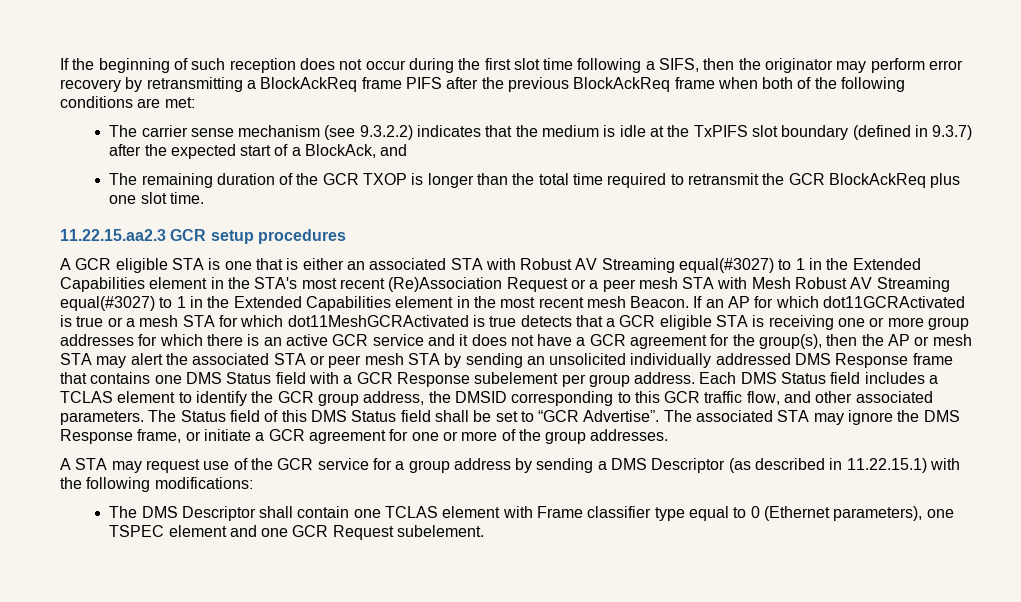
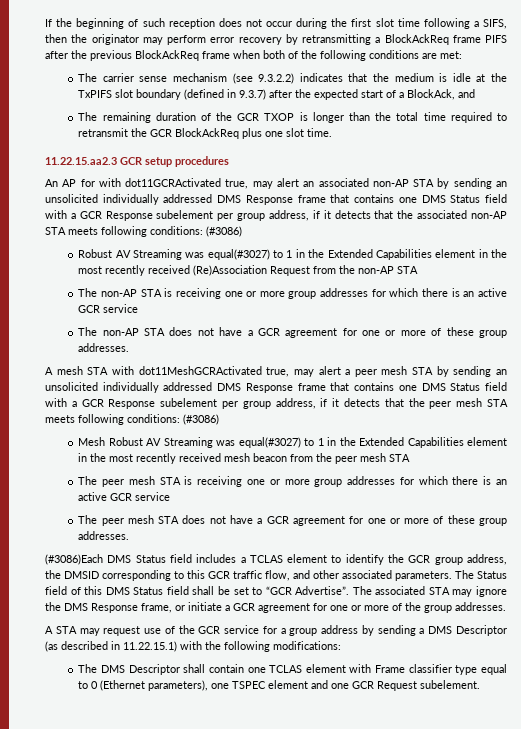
[60,258,921,273] [60,277,950,292] A GCR eligible STA is one that is either an associated STA with Robust AV Streaming equal(#3027) to 1 in the Extended Capabilities element in the STA's most recent (Re)Association Request or a peer mesh STA with Mesh Robust AV Streaming -> [45,178,507,189] [45,194,508,205] [45,210,507,221] [45,226,242,237] [78,249,205,260] An AP for with dot11GCRActivated true, may alert an associated non-AP STA by sending an unsolicited individually addressed DMS Response frame that contains one DMS Status field with a GCR Response subelement per group address, if it detects that the associated non-AP STA meets following conditions: (#3086) // Robust AV Streaming was
[538,296,966,308] [60,315,712,330] recent mesh Beacon. If an AP for which dot11GCRActivated is true or a mesh STA for which dot11MeshGCRActivated is true detects that a GCR eligible -> [105,265,419,276] [78,288,137,297] recently received (Re)Association Request from the non-AP STA // The non-AP
[427,334,972,349] [60,353,325,368] and it does not have a GCR agreement for the group(s), then the AP or mesh STA may alert the associated STA or -> [78,327,507,338] [78,343,130,352] [45,366,351,377] // The non-AP STA does not have a GCR agreement for one or more of these group addresses. // A mesh STA with dot11MeshGCRActivated true, may alert a
[634,372,737,384] address. Each -> [275,398,509,409] [45,414,219,425] [78,437,507,448] [78,453,411,464] [78,476,507,487] [78,492,171,501] [78,515,507,526] [78,531,130,540] [45,554,103,565] address, if it detects that the peer mesh STA meets following conditions: (#3086) // Mesh Robust AV Streaming was equal(#3027) to 1 in the Extended Capabilities element in the most recently received mesh beacon from the peer mesh STA // The peer mesh STA is receiving one or more group addresses for which there is an active GCR service // The peer mesh STA does not have a GCR agreement for one or more of these group addresses. // (#3086)Each

